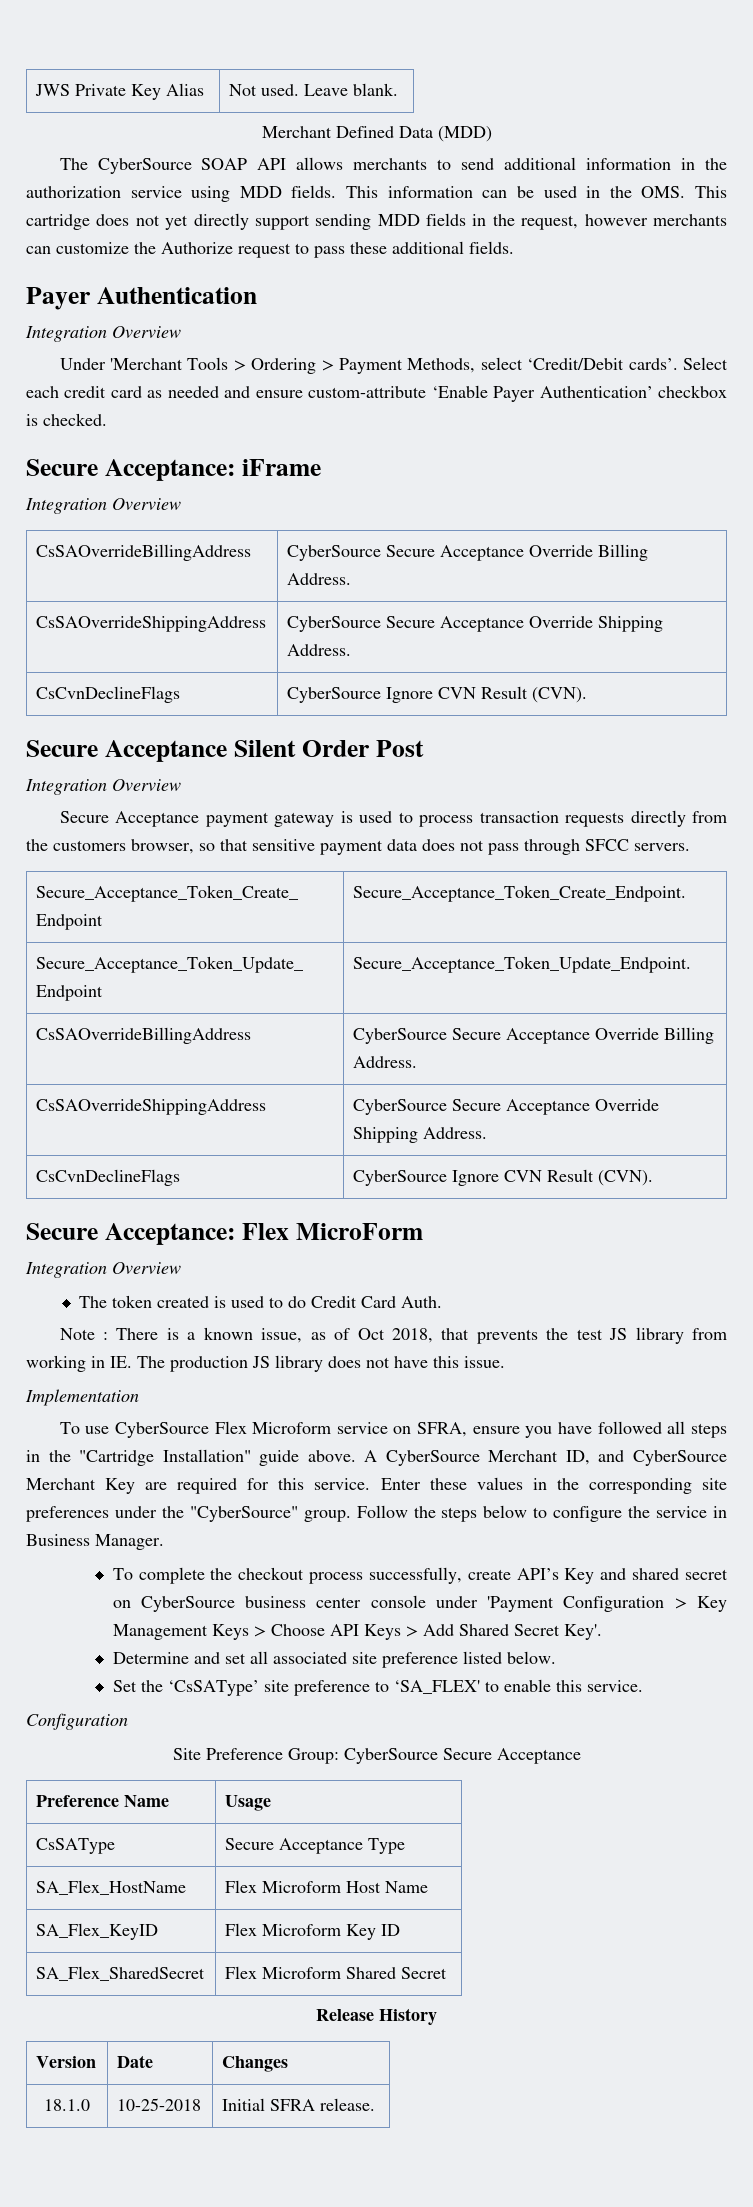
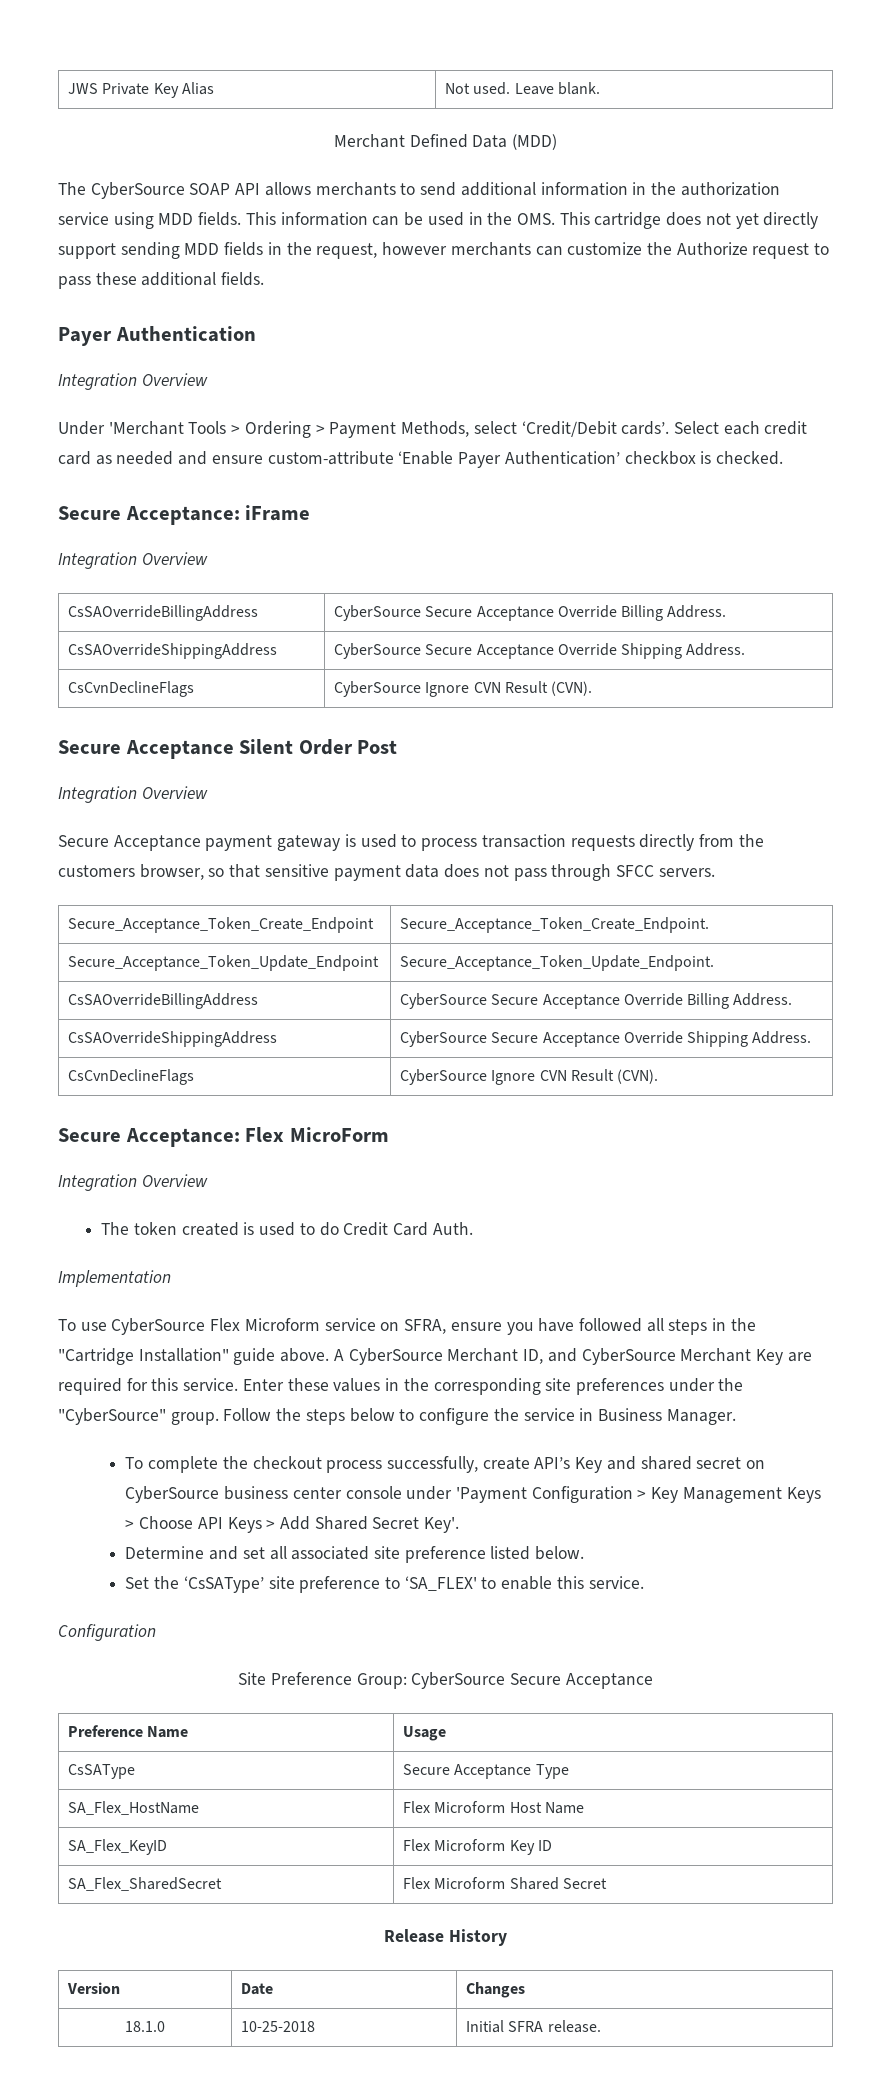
[59,1327,728,1344] [26,1355,505,1372] // Note : There is a known issue, as of Oct 2018, that prevents the test JS library from working in IE. The production JS library does not have this issue. -> (473, 1228) none

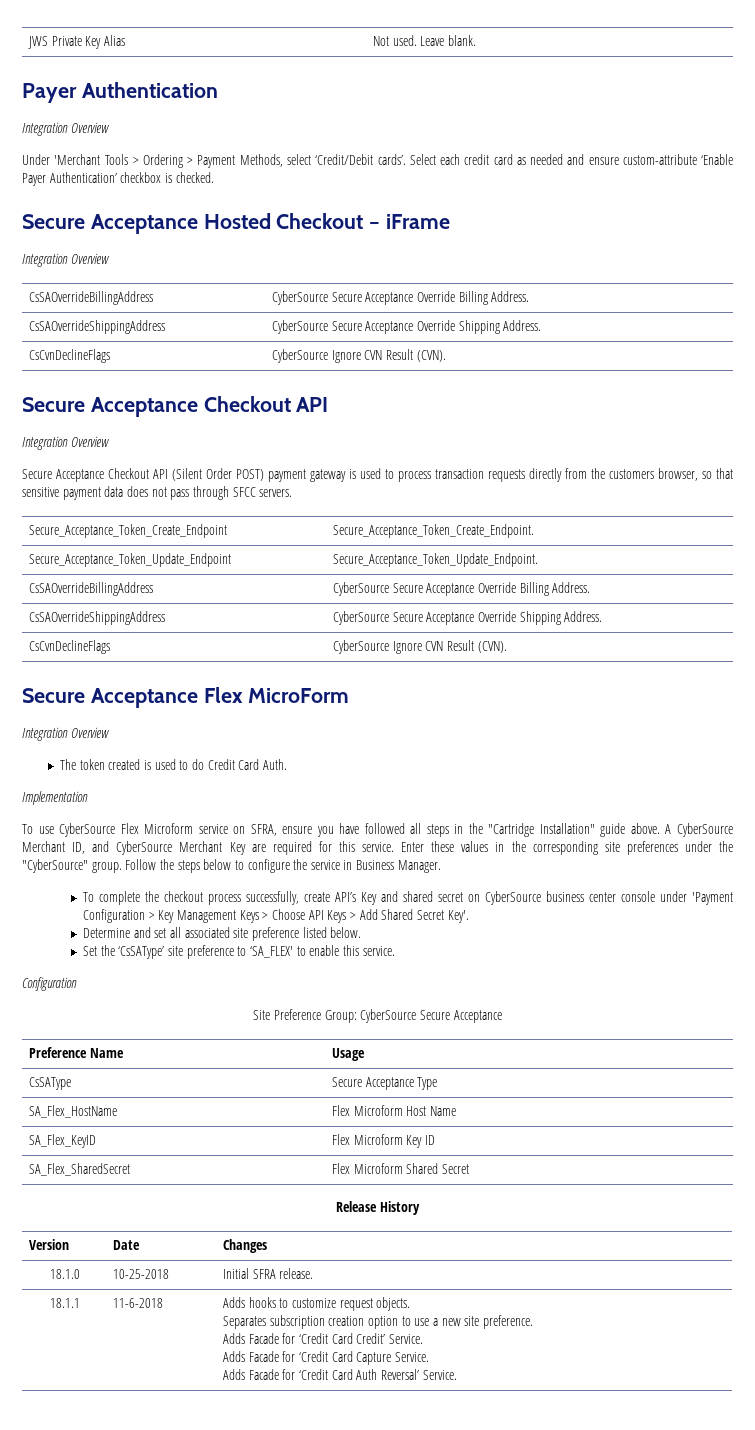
[333,134,558,150] [58,182,780,199] [58,212,819,229] [58,242,830,259] [58,272,265,289] // Merchant Defined Data (MDD) // The CyberSource SOAP API allows merchants to send additional information in the authorization service using MDD fields. This information can be used in the OMS. This cartridge does not yet directly support sending MDD fields in the request, however merchants can customize the Authorize request to pass these additional fields. -> (476, 40) none
[125,506,240,525] Acceptance: -> [90,213,381,234] Acceptance Hosted Checkout –
[239,739,398,755] Silent Order Post -> [203,396,329,412] Checkout API
(201, 843) none -> [108,468,264,481] Checkout API (Silent Order POST)
[125,1128,240,1147] Acceptance: -> [90,688,198,708] Acceptance
(601, 2026) none -> [49,1298,80,1308] [113,1298,164,1308] [223,1297,411,1311] [223,1315,533,1329] [223,1333,423,1344] [223,1351,429,1365] [223,1369,457,1380] // 18.1.1 | 11-6-2018 | Adds hooks to customize request objects. // Separates subscription creation option to use a new site preference. // Adds Facade for ‘Credit Card Credit’ Service. // Adds Facade for ‘Credit Card Capture Service. // Adds Facade for ‘Credit Card Auth Reversal’ Service.

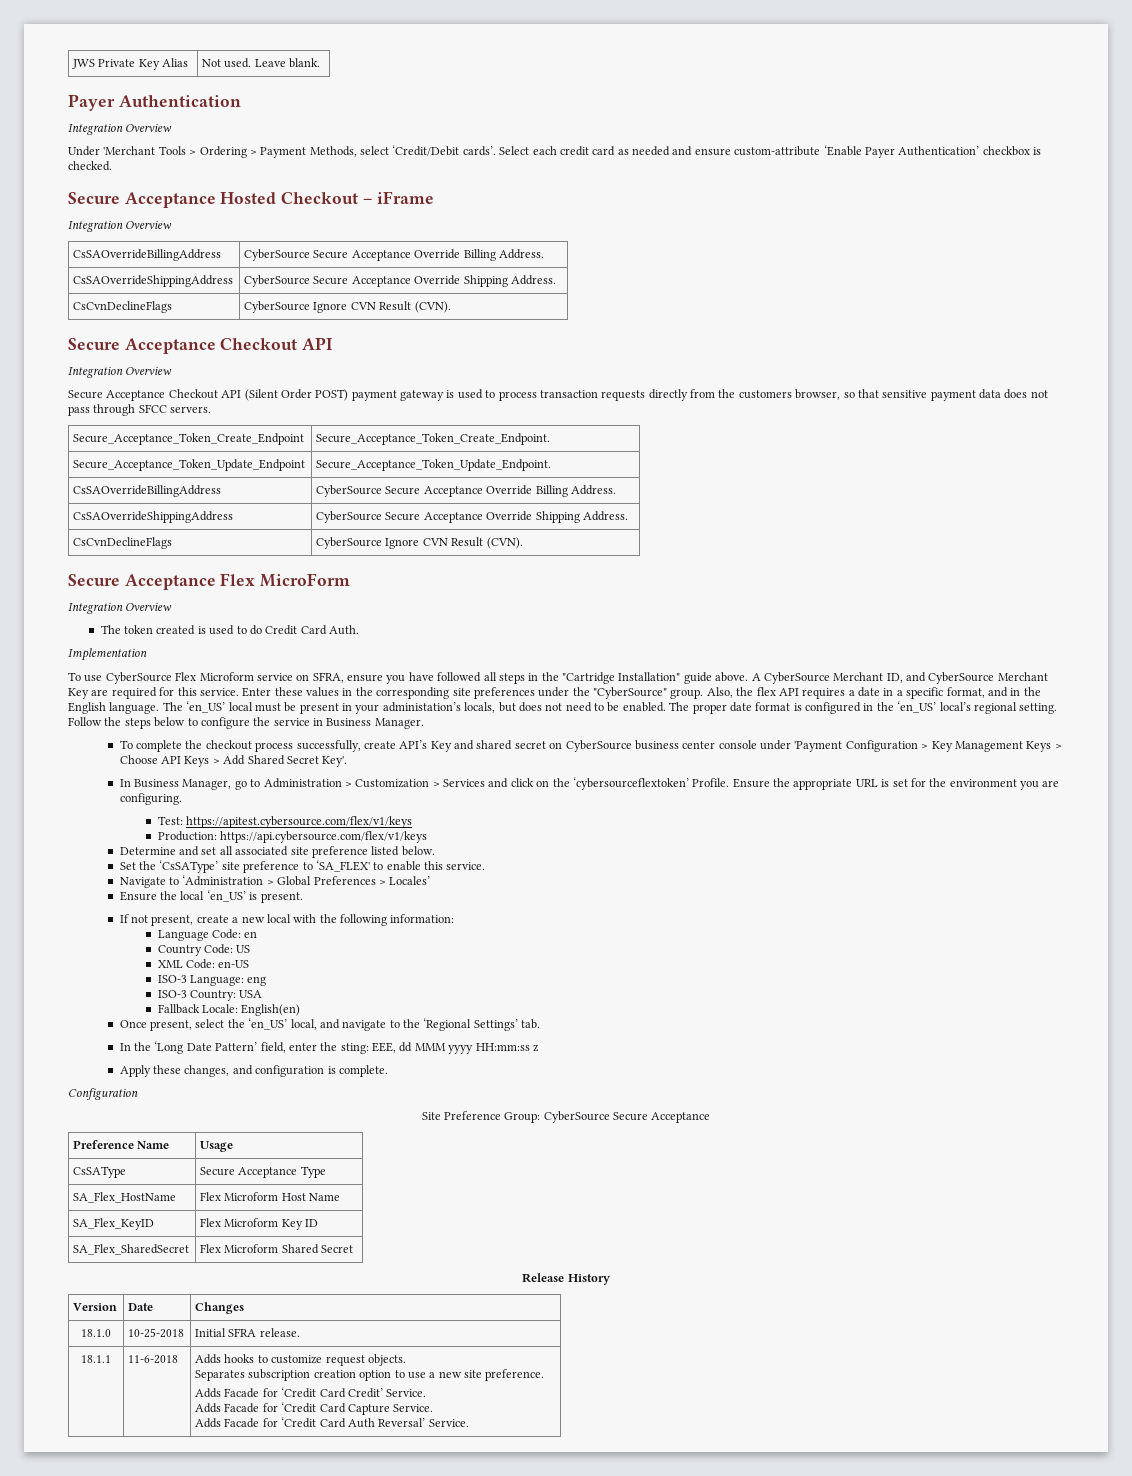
(122, 867) none -> [706,687,1041,699] [68,701,1058,714] Also, the flex API requires a date in a specific format, and in the English language. The ‘en_US’ local must be present in your administation’s locals, but does not need to be enabled. The proper date format is configured in the ‘en_US’ local’s regional setting.
(469, 916) none -> [119,777,1060,790] [119,793,182,805] [157,816,412,828] [157,831,427,843] // In Business Manager, go to Administration > Customization > Services and click on the ‘cybersourceflextoken’ Profile. Ensure the appropriate URL is set for the environment you are configuring. // Test: https://apitest.cybersource.com/flex/v1/keys // Production: https://api.cybersource.com/flex/v1/keys
(395, 951) none -> [119,875,431,888] [119,890,303,903] [119,914,455,926] [157,929,258,941] [157,944,251,956] [157,959,250,969] [157,975,267,986] [157,990,263,1001] [157,1004,301,1016] [119,1018,541,1031] [119,1041,539,1054] [119,1065,388,1077] // Navigate to ‘Administration > Global Preferences > Locales’ // Ensure the local ‘en_US’ is present. // If not present, create a new local with the following information: // Language Code: en // Country Code: US // XML Code: en-US // ISO-3 Language: eng // ISO-3 Country: USA // Fallback Locale: English(en) // Once present, select the ‘en_US’ local, and navigate to the ‘Regional Settings’ tab. // In the ‘Long Date Pattern’ field, enter the sting: EEE, dd MMM yyyy HH:mm:ss z // Apply these changes, and configuration is complete.

